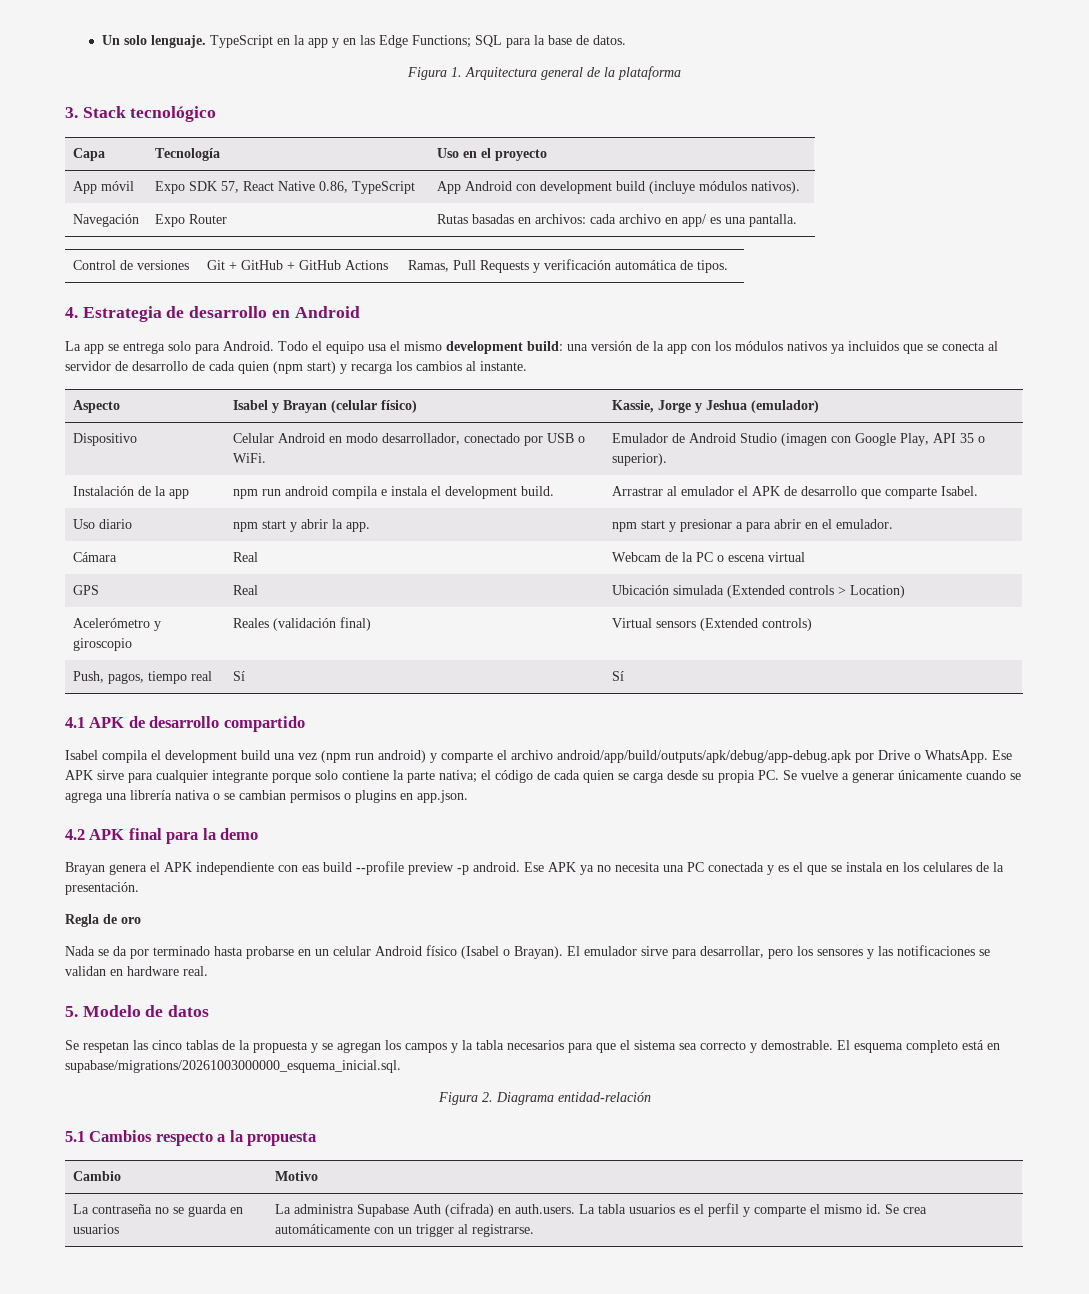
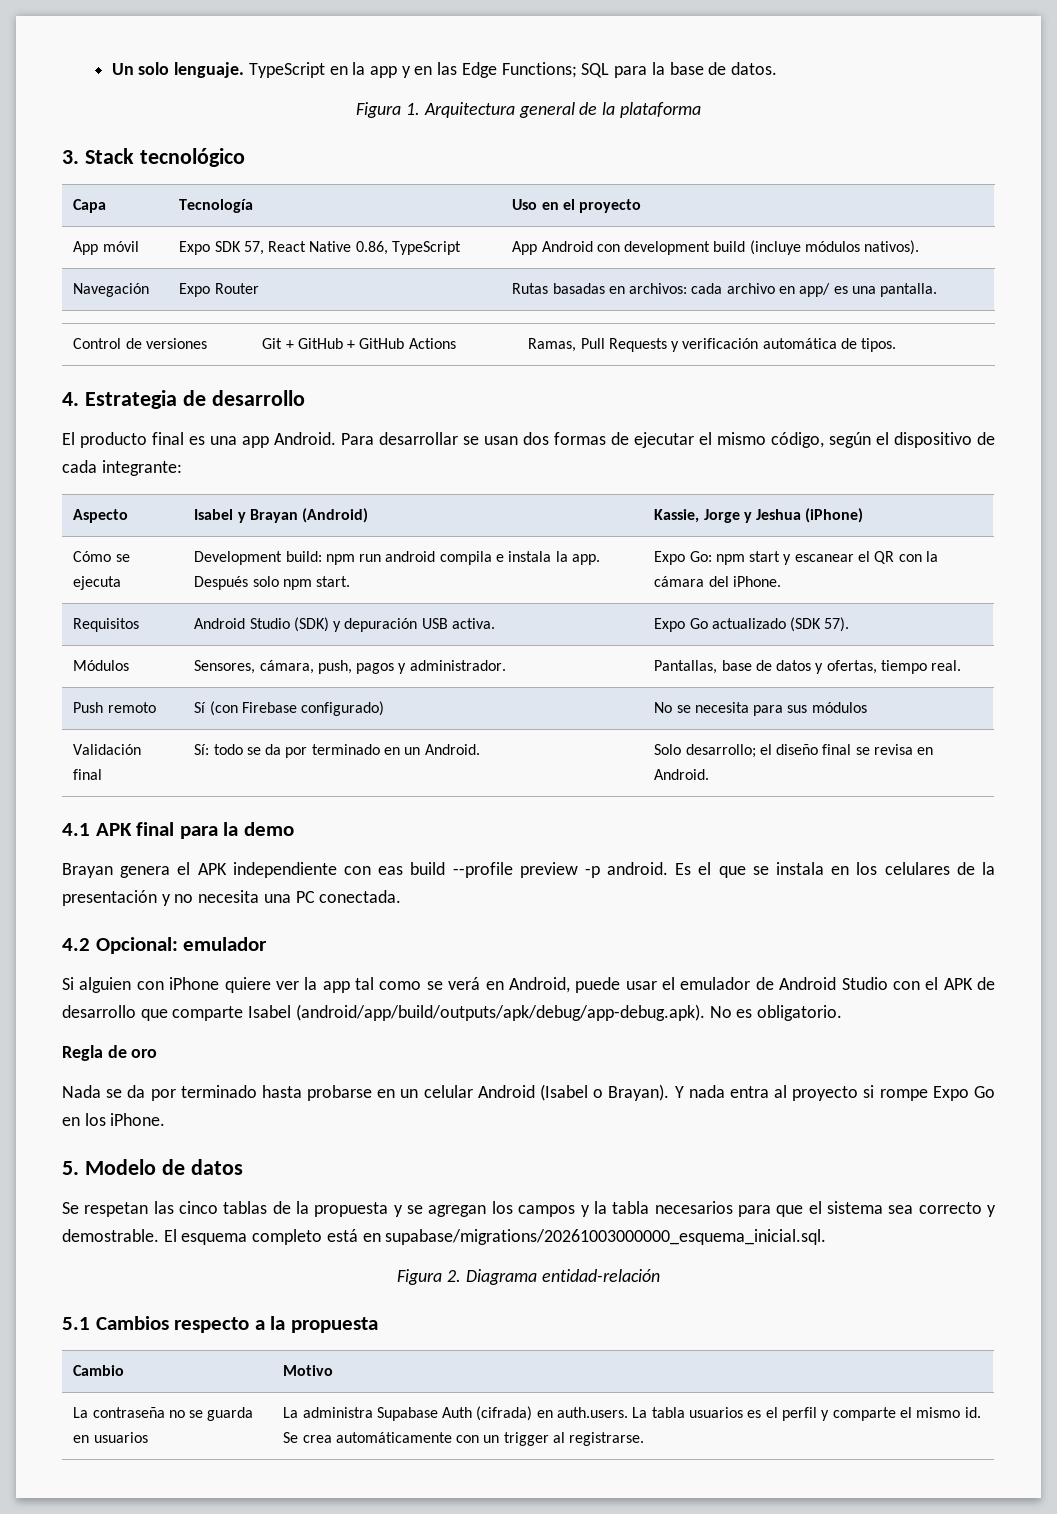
[271,306,360,318] [65,341,998,354] [65,361,527,374] en Android // La app se entrega solo para Android. Todo el equipo usa el mismo development build: una versión de la app con los módulos nativos ya incluidos que se conecta al servidor de desarrollo de cada quien (npm start) y recarga los cambios al instante. -> [62,432,995,448] [62,460,182,476] // El producto final es una app Android. Para desarrollar se usan dos formas de ejecutar el mismo código, según el dispositivo de cada integrante:
[330,400,417,413] (celular físico) -> [302,508,369,523] (Android)
[750,400,819,413] [72,433,137,446] [232,433,585,446] [232,453,266,463] [611,433,985,446] [611,453,667,466] [72,486,189,499] (emulador) // Dispositivo | Celular Android en modo desarrollador, conectado por USB o WiFi. | Emulador de Android Studio (imagen con Google Play, API 35 o superior). // Instalación de la app | -> [805,508,864,523] [73,551,130,562] [73,576,122,590] [194,551,322,565] (iPhone) // Cómo se ejecuta | Development build:
[430,486,554,499] [611,486,978,499] [72,519,132,529] [232,519,370,532] [611,519,893,532] [72,552,117,562] [232,552,258,562] [611,552,805,562] [72,585,99,595] [232,585,258,595] [611,585,905,598] [72,618,161,631] [72,638,132,651] [232,617,371,631] [611,618,812,631] [72,671,212,684] [232,671,245,681] [611,671,624,681] [65,716,305,732] [65,750,1012,763] [65,770,1021,783] [65,790,468,803] [65,829,85,840] el development build. | Arrastrar al emulador el APK de desarrollo que comparte Isabel. // Uso diario | npm start y abrir la app. | npm start y presionar a para abrir en el emulador. // Cámara | Real | Webcam de la PC o escena virtual // GPS | Real | Ubicación simulada (Extended controls > Location) // Acelerómetro y giroscopio | Reales (validación final) | Virtual sensors (Extended controls) // Push, pagos, tiempo real | Sí | Sí // 4.1 APK de desarrollo compartido // Isabel compila el development build una vez (npm run android) y comparte el archivo android/app/build/outputs/apk/debug/app-debug.apk por Drive o WhatsApp. Ese APK sirve para cualquier integrante porque solo contiene la parte nativa; el código de cada quien se carga desde su propia PC. Se vuelve a generar únicamente cuando se agrega una librería nativa o se cambian permisos o plugins en app.json. // 4.2 -> [555,551,601,565] [194,576,351,590] [654,551,939,565] [654,576,781,587] [73,618,140,632] [194,617,496,632] [654,617,850,632] [73,660,130,671] [194,660,506,674] [654,660,962,674] [73,702,156,713] [194,701,385,716] [654,702,867,716] [73,744,142,755] [73,769,103,780] [194,744,480,758] [654,744,934,758] [654,769,710,780] [62,823,90,836] la app. Después solo npm start. | Expo Go: npm start y escanear el QR con la cámara del iPhone. // Requisitos | Android Studio (SDK) y depuración USB activa. | Expo Go actualizado (SDK 57). // Módulos | Sensores, cámara, push, pagos y administrador. | Pantallas, base de datos y ofertas, tiempo real. // Push remoto | Sí (con Firebase configurado) | No se necesita para sus módulos // Validación final | Sí: todo se da por terminado en un Android. | Solo desarrollo; el diseño final se revisa en Android. // 4.1
[524,862,789,875] Ese APK ya no necesita una PC conectada y es -> [675,863,692,875] Es
[65,882,139,895] presentación. -> [62,890,402,906] [62,937,268,954] [62,977,995,993] [62,1004,843,1021] presentación y no necesita una PC conectada. // 4.2 Opcional: emulador // Si alguien con iPhone quiere ver la app tal como se verá en Android, puede usar el emulador de Android Studio con el APK de desarrollo que comparte Isabel (android/app/build/outputs/apk/debug/app-debug.apk). No es obligatorio.
[426,945,457,956] físico -> (535, 1091) none
[567,945,990,959] [65,966,208,976] El emulador sirve para desarrollar, pero los sensores y las notificaciones se validan en hardware real. -> [674,1085,995,1101] [62,1113,166,1126] Y nada entra al proyecto si rompe Expo Go en los iPhone.

